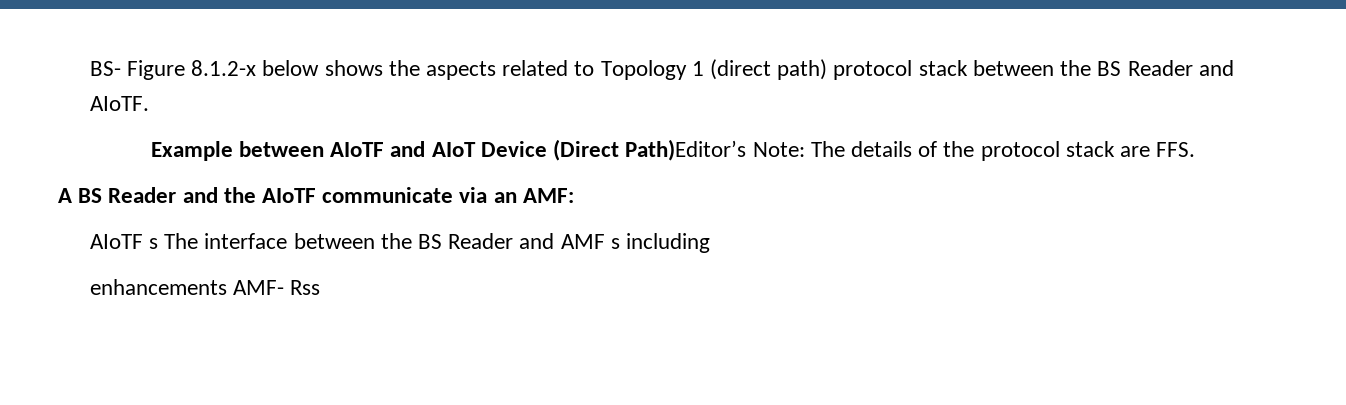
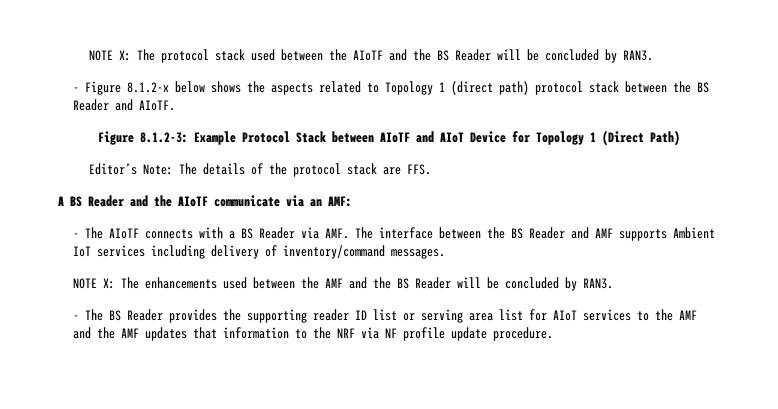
[89,61,121,76] BS- -> [88,49,653,63] [73,87,80,92] NOTE X: The protocol stack used between the AIoTF and the BS Reader will be concluded by RAN3. // -
[150,141,233,161] Example -> [98,131,326,145] Figure 8.1.2-3: Example Protocol Stack
[553,139,747,161] (Direct Path)Editor’s -> [512,130,680,146] [88,163,137,175] for Topology 1 (Direct Path) // Editor’s
[89,234,158,249] AIoTF s -> [73,227,350,239] - The AIoTF connects with a BS Reader via AMF.
[610,233,711,253] [89,279,321,295] s including // enhancements AMF- Rss -> [619,227,716,241] [73,245,446,259] [73,277,614,291] [73,309,698,323] [73,327,554,341] supports Ambient IoT services including delivery of inventory/command messages. // NOTE X: The enhancements used between the AMF and the BS Reader will be concluded by RAN3. // - The BS Reader provides the supporting reader ID list or serving area list for AIoT services to the AMF and the AMF updates that information to the NRF via NF profile update procedure.

